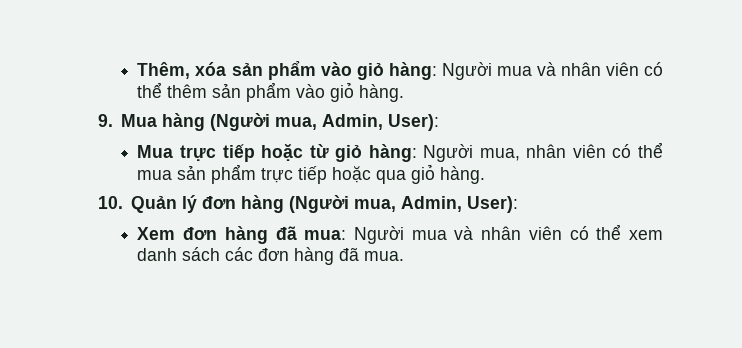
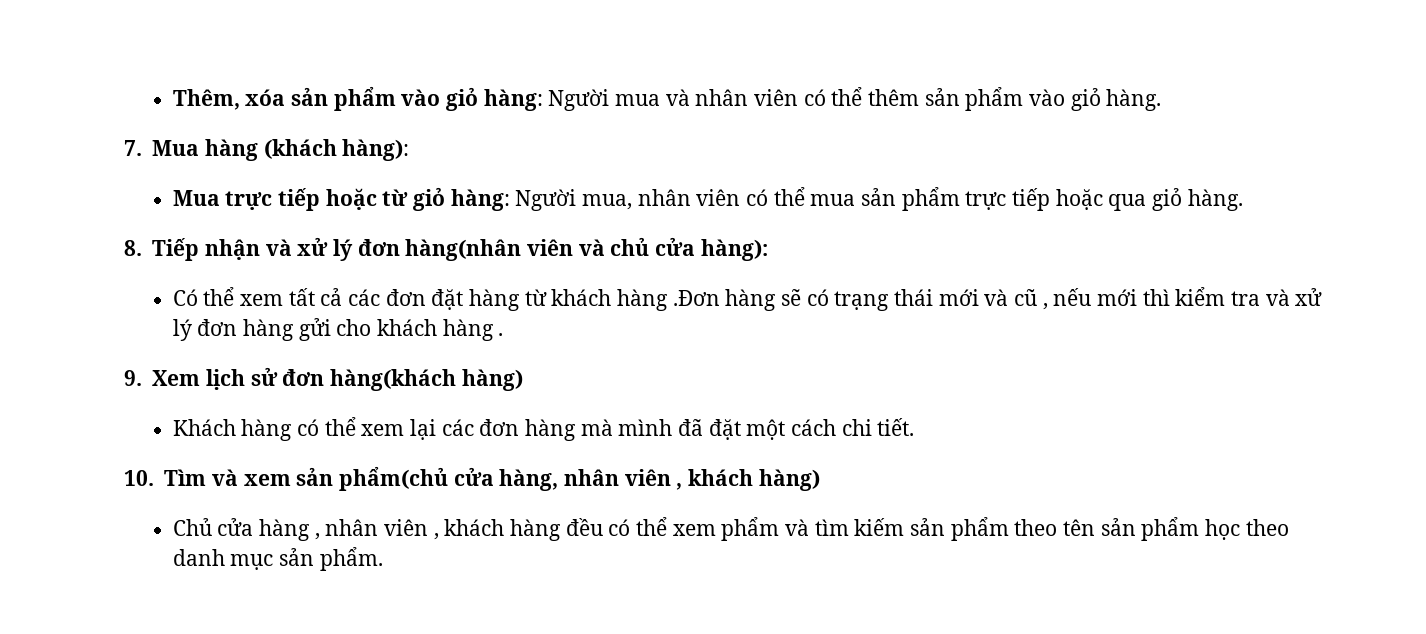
[97,114,113,127] 9. -> [123,140,142,156] 7.
[210,113,440,131] (Người mua, Admin, User): -> [263,139,410,161] (khách hàng):
[97,195,519,213] [137,224,663,244] [137,247,221,261] 10. Quản lý đơn hàng (Người mua, Admin, User): // Xem đơn hàng đã mua: Người mua và nhân viên có thể xem danh sách -> [123,237,768,261] [172,287,1323,311] [172,318,504,341] [123,367,523,391] [172,417,436,441] 8. Tiếp nhận và xử lý đơn hàng(nhân viên và chủ cửa hàng): // Có thể xem tất cả các đơn đặt hàng từ khách hàng .Đơn hàng sẽ có trạng thái mới và cũ , nếu mới thì kiểm tra và xử lý đơn hàng gửi cho khách hàng . // 9. Xem lịch sử đơn hàng(khách hàng) // Khách hàng có thể xem lại
[339,247,405,261] đã mua. -> [580,418,915,440] [123,466,820,491] [172,517,1289,541] [172,547,383,571] mà mình đã đặt một cách chi tiết. // 10. Tìm và xem sản phẩm(chủ cửa hàng, nhân viên , khách hàng) // Chủ cửa hàng , nhân viên , khách hàng đều có thể xem phẩm và tìm kiếm sản phẩm theo tên sản phẩm học theo danh mục sản phẩm.

